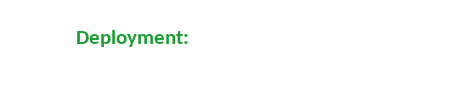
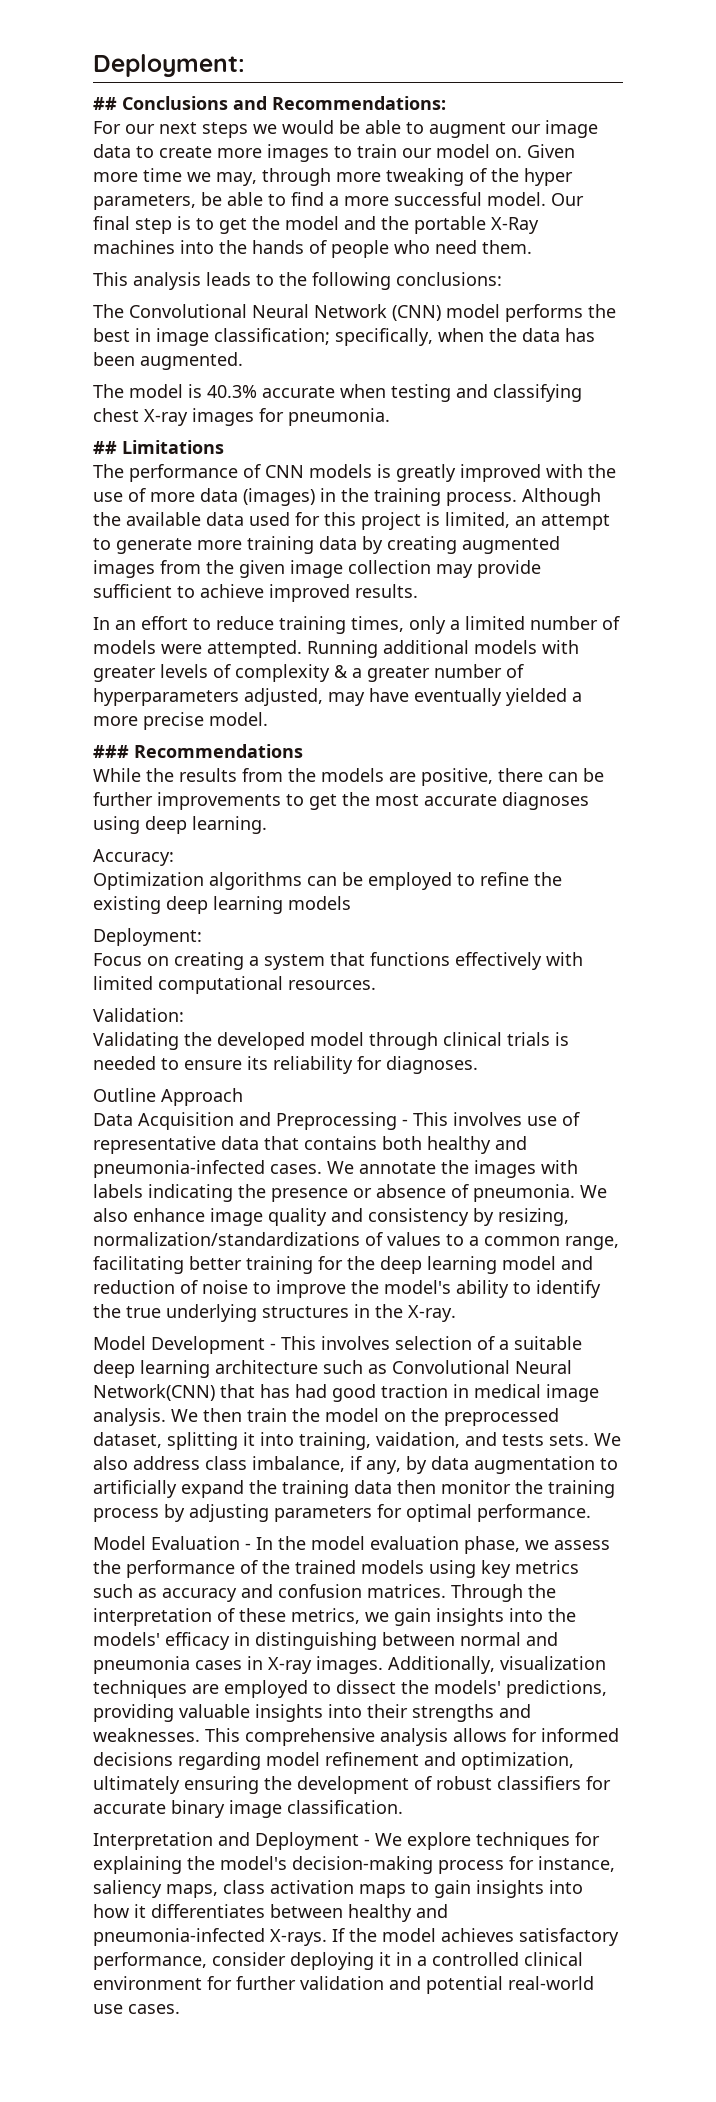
[76,30,189,47] Deployment: -> [93,54,245,77] [93,96,446,110] [93,120,598,138] [93,144,575,162] [93,168,573,186] [93,192,584,210] [93,216,539,234] [93,240,532,258] [93,272,502,290] [93,304,616,322] [93,328,595,346] [93,352,243,370] [93,384,582,402] [93,408,390,426] [93,440,224,454] [93,464,616,482] [93,488,601,506] [93,512,610,530] [93,536,560,554] [93,560,541,578] [93,584,418,602] [93,616,620,634] [93,640,579,658] [93,664,524,682] [93,688,582,706] [93,712,268,730] [93,744,303,758] [93,768,604,786] [93,792,589,810] [93,816,267,834] [93,849,174,866] [93,872,562,890] [93,896,351,914] [93,928,202,946] [93,952,583,970] [93,976,376,994] [93,1008,184,1022] [93,1032,569,1050] [93,1056,478,1074] [93,1088,243,1106] [93,1112,580,1130] [93,1136,527,1154] [93,1160,578,1178] [93,1184,607,1202] [93,1208,569,1226] [93,1232,619,1250] [93,1256,593,1274] [93,1280,601,1298] [93,1304,456,1322] [93,1336,582,1354] [93,1360,572,1378] [93,1384,599,1402] [93,1408,559,1426] [93,1432,621,1450] [93,1456,618,1474] [93,1480,615,1498] [93,1504,591,1522] [93,1536,610,1554] [93,1560,579,1578] [93,1584,556,1602] [93,1608,576,1626] [93,1632,558,1650] [93,1656,606,1674] [93,1680,607,1698] [93,1704,531,1722] [93,1728,619,1746] [93,1752,574,1770] [93,1776,611,1794] [93,1800,403,1818] [93,1832,600,1850] [93,1856,615,1874] [93,1880,583,1898] [93,1904,448,1922] [93,1928,619,1946] [93,1952,583,1970] [93,1976,594,1994] [93,2004,180,2014] Deployment: // ## Conclusions and Recommendations: // For our next steps we would be able to augment our image data to create more images to train our model on. Given more time we may, through more tweaking of the hyper parameters, be able to find a more successful model. Our final step is to get the model and the portable X-Ray machines into the hands of people who need them. // This analysis leads to the following conclusions: // The Convolutional Neural Network (CNN) model performs the best in image classification; specifically, when the data has been augmented. // The model is 40.3% accurate when testing and classifying chest X-ray images for pneumonia. // ## Limitations // The performance of CNN models is greatly improved with the use of more data (images) in the training process. Although the available data used for this project is limited, an attempt to generate more training data by creating augmented images from the given image collection may provide sufficient to achieve improved results. // In an effort to reduce training times, only a limited number of models were attempted. Running additional models with greater levels of complexity & a greater number of hyperparameters adjusted, may have eventually yielded a more precise model. // ### Recommendations // While the results from the models are positive, there can be further improvements to get the most accurate diagnoses using deep learning. // Accuracy: // Optimization algorithms can be employed to refine the existing deep learning models // Deployment: // Focus on creating a system that functions effectively with limited computational resources. // Validation: // Validating the developed model through clinical trials is needed to ensure its reliability for diagnoses. // Outline Approach // Data Acquisition and Preprocessing - This involves use of representative data that contains both healthy and pneumonia-infected cases. We annotate the images with labels indicating the presence or absence of pneumonia. We also enhance image quality and consistency by resizing, normalization/standardizations of values to a common range, facilitating better training for the deep learning model and reduction of noise to improve the model's ability to identify the true underlying structures in the X-ray. // Model Development - This involves selection of a suitable deep learning architecture such as Convolutional Neural Network(CNN) that has had good traction in medical image analysis. We then train the model on the preprocessed dataset, splitting it into training, vaidation, and tests sets. We also address class imbalance, if any, by data augmentation to artificially expand the training data then monitor the training process by adjusting parameters for optimal performance. // Model Evaluation - In the model evaluation phase, we assess the performance of the trained models using key metrics such as accuracy and confusion matrices. Through the interpretation of these metrics, we gain insights into the models' efficacy in distinguishing between normal and pneumonia cases in X-ray images. Additionally, visualization techniques are employed to dissect the models' predictions, providing valuable insights into their strengths and weaknesses. This comprehensive analysis allows for informed decisions regarding model refinement and optimization, ultimately ensuring the development of robust classifiers for accurate binary image classification. // Interpretation and Deployment - We explore techniques for explaining the model's decision-making process for instance, saliency maps, class activation maps to gain insights into how it differentiates between healthy and pneumonia-infected X-rays. If the model achieves satisfactory performance, consider deploying it in a controlled clinical environment for further validation and potential real-world use cases.

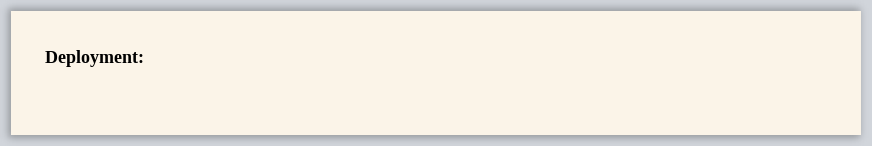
[93,54,245,77] [93,96,446,110] [93,120,598,138] [93,144,575,162] [93,168,573,186] [93,192,584,210] [93,216,539,234] [93,240,532,258] [93,272,502,290] [93,304,616,322] [93,328,595,346] [93,352,243,370] [93,384,582,402] [93,408,390,426] [93,440,224,454] [93,464,616,482] [93,488,601,506] [93,512,610,530] [93,536,560,554] [93,560,541,578] [93,584,418,602] [93,616,620,634] [93,640,579,658] [93,664,524,682] [93,688,582,706] [93,712,268,730] [93,744,303,758] [93,768,604,786] [93,792,589,810] [93,816,267,834] [93,849,174,866] [93,872,562,890] [93,896,351,914] [93,928,202,946] [93,952,583,970] [93,976,376,994] [93,1008,184,1022] [93,1032,569,1050] [93,1056,478,1074] [93,1088,243,1106] [93,1112,580,1130] [93,1136,527,1154] [93,1160,578,1178] [93,1184,607,1202] [93,1208,569,1226] [93,1232,619,1250] [93,1256,593,1274] [93,1280,601,1298] [93,1304,456,1322] [93,1336,582,1354] [93,1360,572,1378] [93,1384,599,1402] [93,1408,559,1426] [93,1432,621,1450] [93,1456,618,1474] [93,1480,615,1498] [93,1504,591,1522] [93,1536,610,1554] [93,1560,579,1578] [93,1584,556,1602] [93,1608,576,1626] [93,1632,558,1650] [93,1656,606,1674] [93,1680,607,1698] [93,1704,531,1722] [93,1728,619,1746] [93,1752,574,1770] [93,1776,611,1794] [93,1800,403,1818] [93,1832,600,1850] [93,1856,615,1874] [93,1880,583,1898] [93,1904,448,1922] [93,1928,619,1946] [93,1952,583,1970] [93,1976,594,1994] [93,2004,180,2014] Deployment: // ## Conclusions and Recommendations: // For our next steps we would be able to augment our image data to create more images to train our model on. Given more time we may, through more tweaking of the hyper parameters, be able to find a more successful model. Our final step is to get the model and the portable X-Ray machines into the hands of people who need them. // This analysis leads to the following conclusions: // The Convolutional Neural Network (CNN) model performs the best in image classification; specifically, when the data has been augmented. // The model is 40.3% accurate when testing and classifying chest X-ray images for pneumonia. // ## Limitations // The performance of CNN models is greatly improved with the use of more data (images) in the training process. Although the available data used for this project is limited, an attempt to generate more training data by creating augmented images from the given image collection may provide sufficient to achieve improved results. // In an effort to reduce training times, only a limited number of models were attempted. Running additional models with greater levels of complexity & a greater number of hyperparameters adjusted, may have eventually yielded a more precise model. // ### Recommendations // While the results from the models are positive, there can be further improvements to get the most accurate diagnoses using deep learning. // Accuracy: // Optimization algorithms can be employed to refine the existing deep learning models // Deployment: // Focus on creating a system that functions effectively with limited computational resources. // Validation: // Validating the developed model through clinical trials is needed to ensure its reliability for diagnoses. // Outline Approach // Data Acquisition and Preprocessing - This involves use of representative data that contains both healthy and pneumonia-infected cases. We annotate the images with labels indicating the presence or absence of pneumonia. We also enhance image quality and consistency by resizing, normalization/standardizations of values to a common range, facilitating better training for the deep learning model and reduction of noise to improve the model's ability to identify the true underlying structures in the X-ray. // Model Development - This involves selection of a suitable deep learning architecture such as Convolutional Neural Network(CNN) that has had good traction in medical image analysis. We then train the model on the preprocessed dataset, splitting it into training, vaidation, and tests sets. We also address class imbalance, if any, by data augmentation to artificially expand the training data then monitor the training process by adjusting parameters for optimal performance. // Model Evaluation - In the model evaluation phase, we assess the performance of the trained models using key metrics such as accuracy and confusion matrices. Through the interpretation of these metrics, we gain insights into the models' efficacy in distinguishing between normal and pneumonia cases in X-ray images. Additionally, visualization techniques are employed to dissect the models' predictions, providing valuable insights into their strengths and weaknesses. This comprehensive analysis allows for informed decisions regarding model refinement and optimization, ultimately ensuring the development of robust classifiers for accurate binary image classification. // Interpretation and Deployment - We explore techniques for explaining the model's decision-making process for instance, saliency maps, class activation maps to gain insights into how it differentiates between healthy and pneumonia-infected X-rays. If the model achieves satisfactory performance, consider deploying it in a controlled clinical environment for further validation and potential real-world use cases. -> [45,50,144,67] Deployment:

